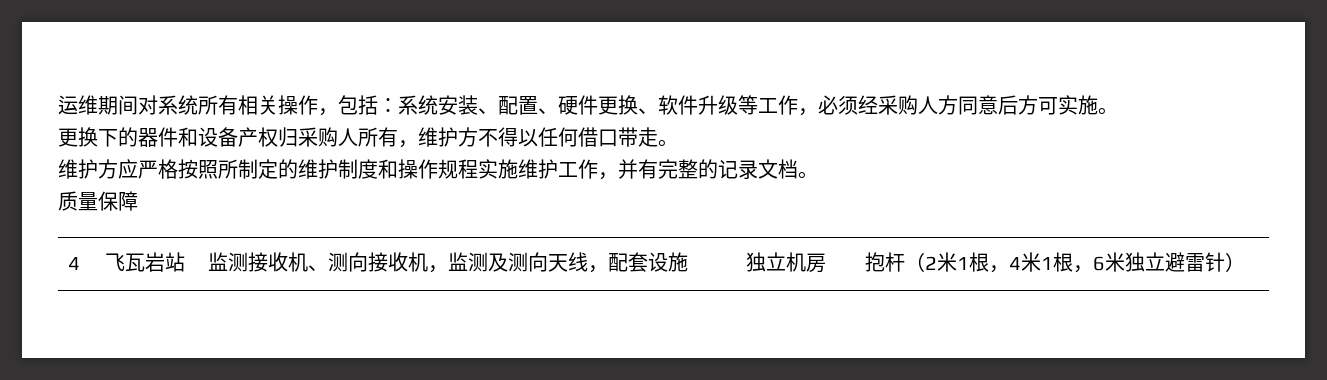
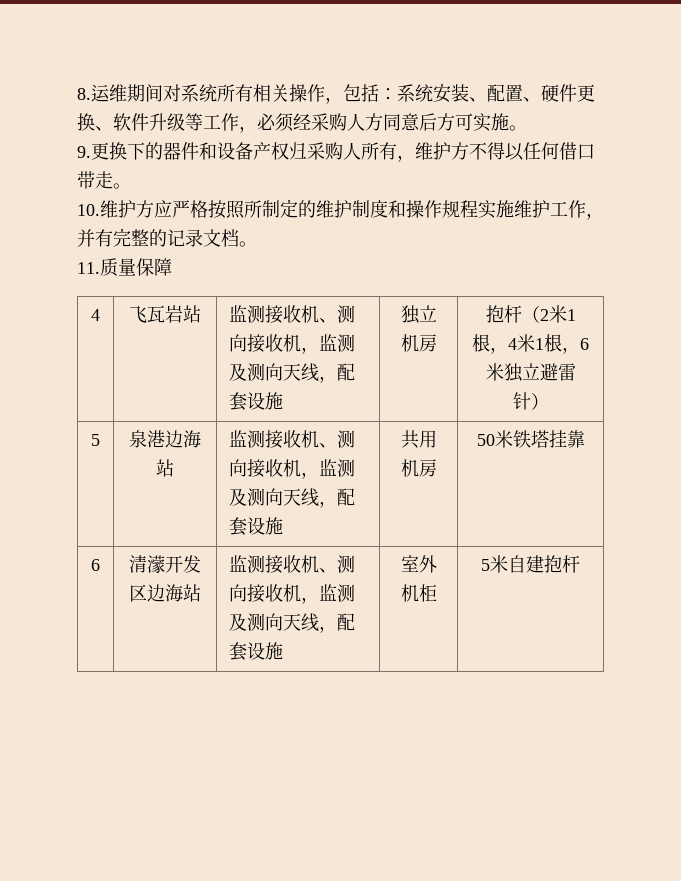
(58, 105) none -> [77,88,91,100] 8.
(1118, 111) none -> [77,146,91,158] 9.
(678, 143) none -> [77,204,100,216] 10.
(818, 175) none -> [77,262,100,274] 11.
(1245, 262) none -> [91,434,100,446] [129,430,201,448] [156,459,174,477] [229,430,356,449] [229,459,356,479] [229,488,356,508] [229,517,284,536] [400,430,437,449] [400,459,437,477] [476,430,585,448] [91,559,100,571] [129,555,201,573] [129,584,201,602] [229,555,356,574] [229,584,356,604] [229,613,356,633] [229,642,284,661] [400,555,437,573] [400,584,437,602] [481,555,580,573] // 5 | 泉港边海站 | 监测接收机、测向接收机，监测及测向天线，配套设施 | 共用机房 | 50米铁塔挂靠 // 6 | 清濛开发区边海站 | 监测接收机、测向接收机，监测及测向天线，配套设施 | 室外机柜 | 5米自建抱杆

